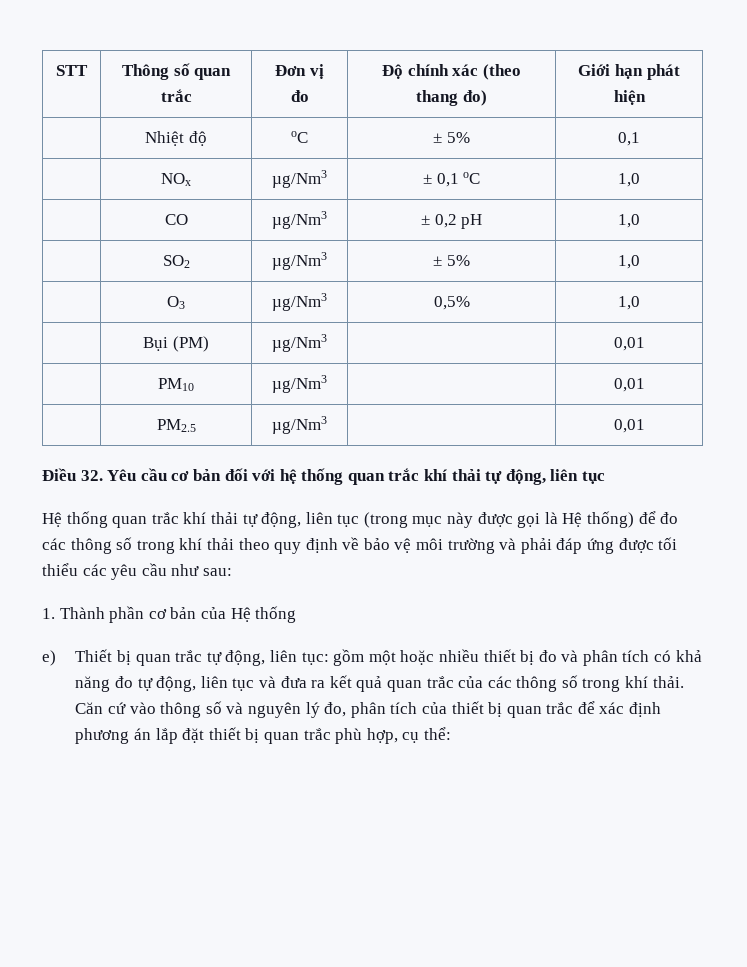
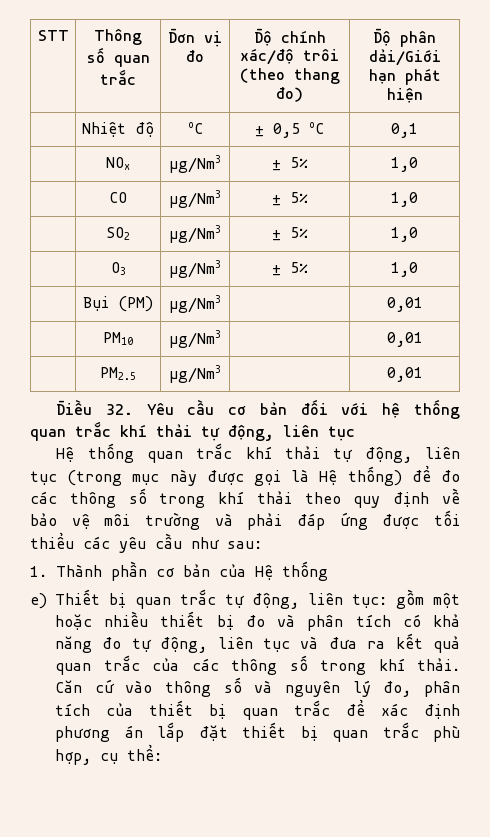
[452,64,479,76] xác -> [240,48,339,65] xác/độ trôi
[578,64,611,76] Giới -> [373,28,436,47] [368,49,441,66] Độ phân dải/Giới
[446,132,470,143] 5% -> [273,122,324,138] 0,5 oC
[436,172,481,187] 0,1 oC -> [289,157,308,168] 5%
[434,214,483,229] 0,2 pH -> [289,192,308,203] 5%
[433,296,470,310] 0,5% -> [271,262,308,276] ± 5%

